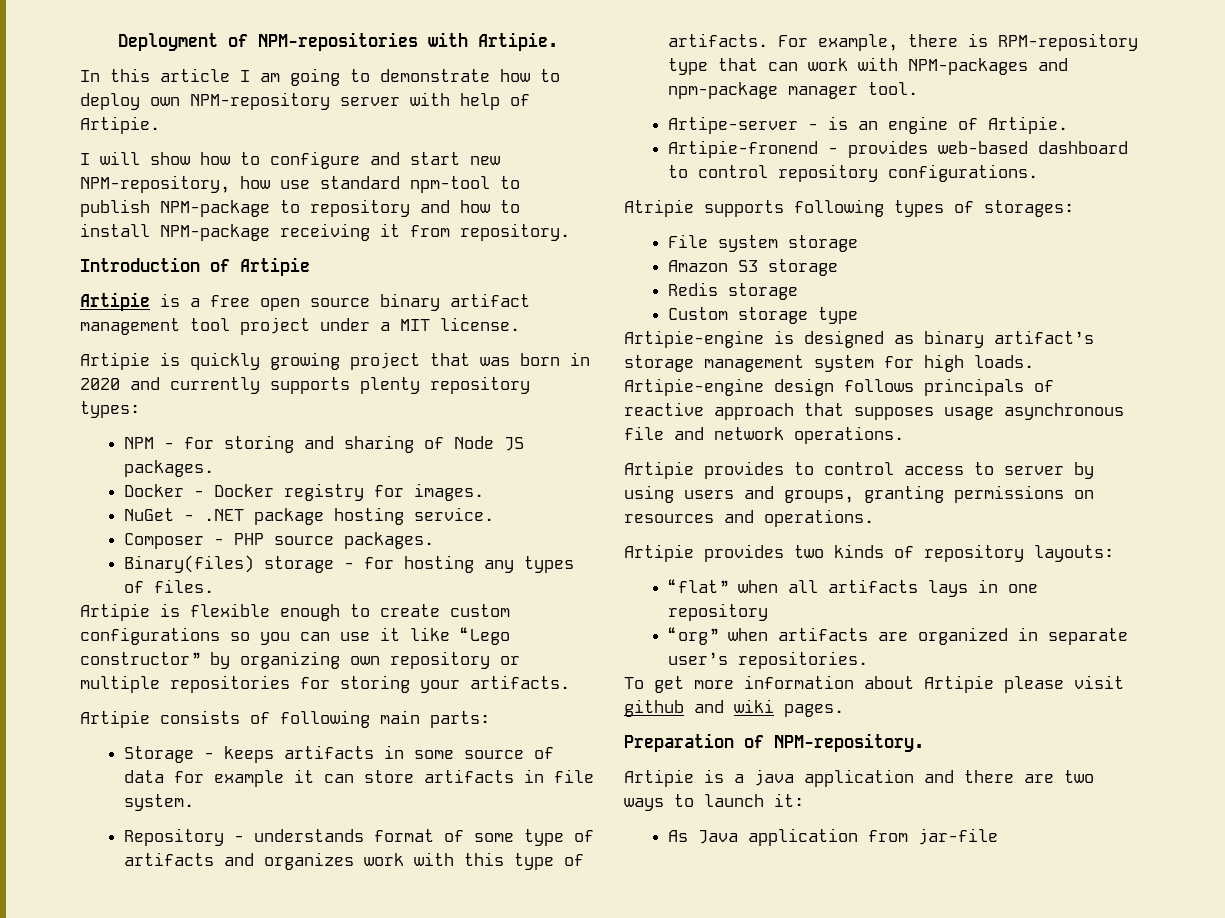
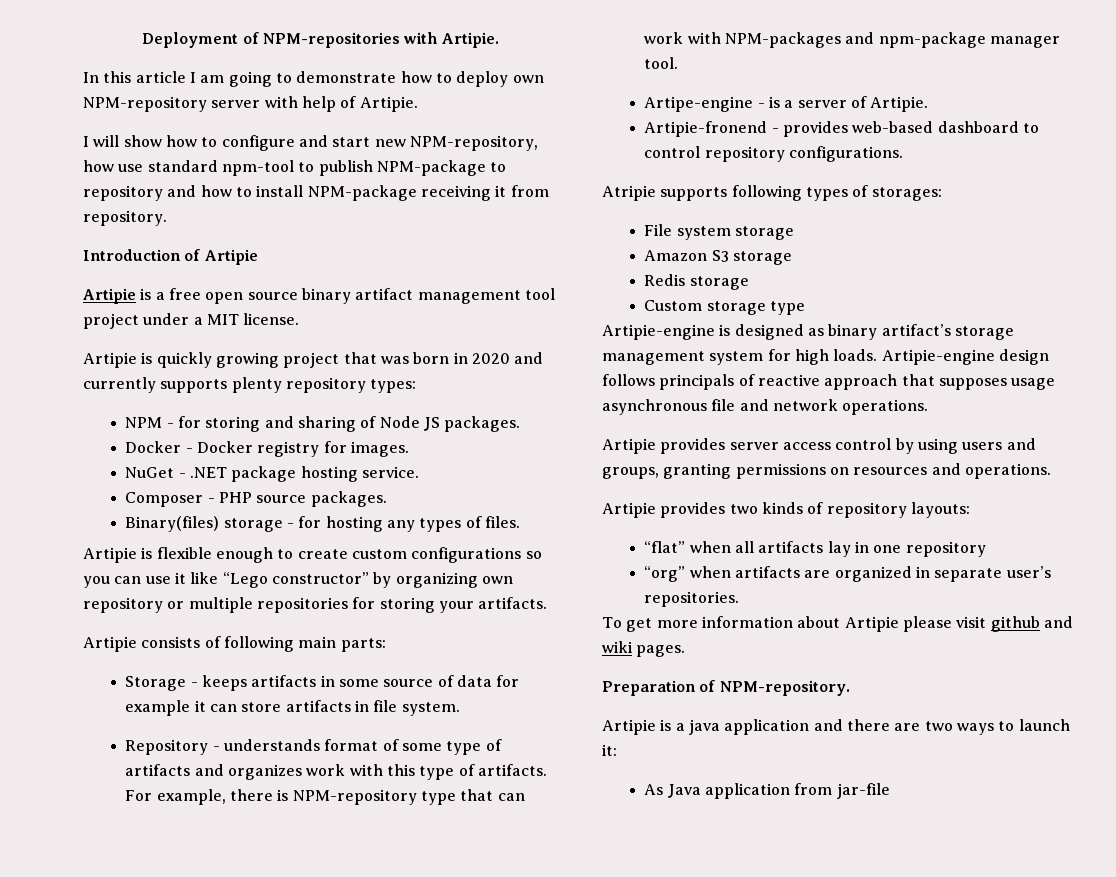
[998,33,1139,51] RPM-repository -> [292,789,417,805] NPM-repository
[668,116,799,134] Artipe-server -> [644,96,754,112] Artipe-engine
[858,116,949,134] an engine -> [784,100,847,108] a server
[794,462,1064,475] to control access to server -> [729,438,892,450] server access control
[928,580,969,597] lays -> [827,541,851,557] lay

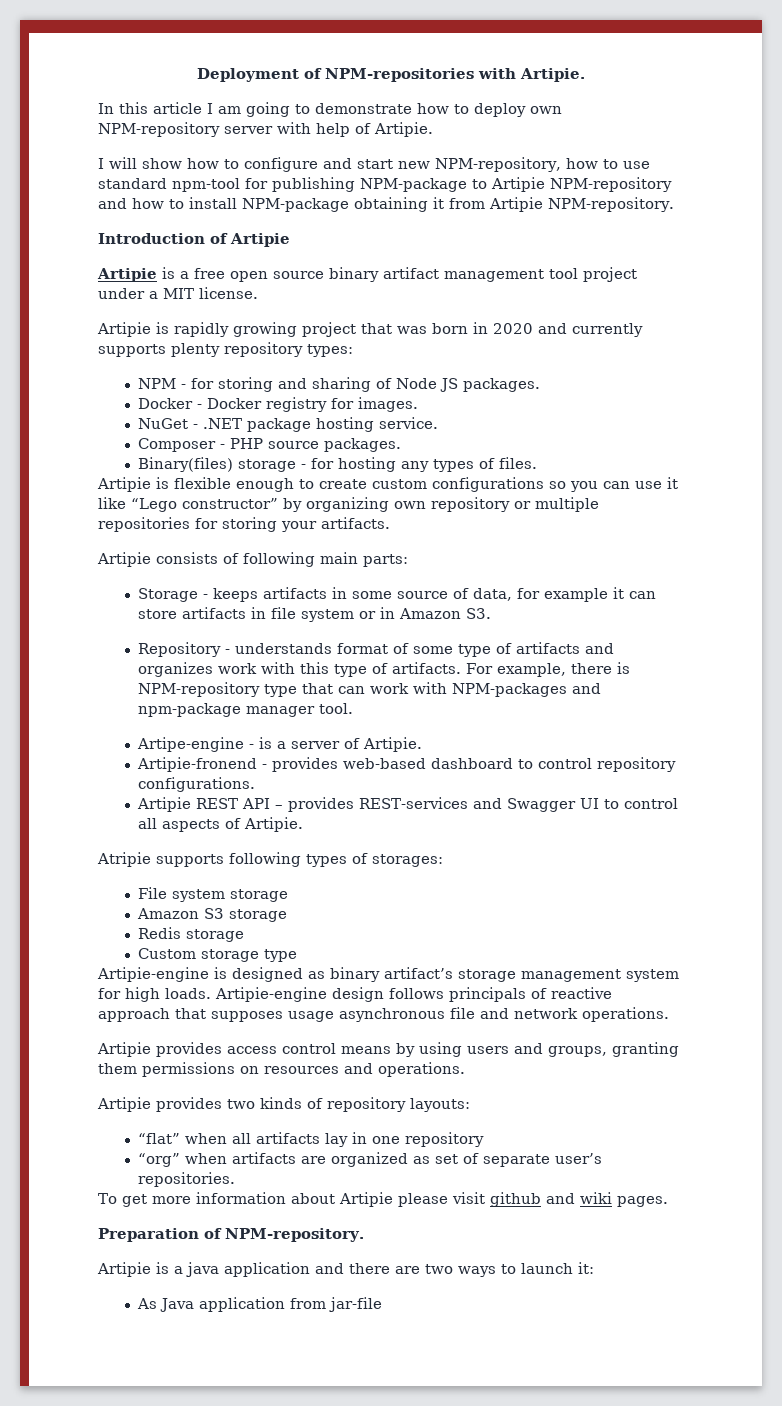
(114, 166) none -> [602,159,618,169] to
[298,160,507,176] [83,185,163,201] to publish NPM-package to repository -> [245,177,672,192] for publishing NPM-package to Artipie NPM-repository
[420,185,491,201] receiving -> [354,197,428,212] obtaining
[83,210,167,226] repository. -> [489,197,674,212] Artipie NPM-repository.
[156,352,212,368] quickly -> [174,322,229,337] rapidly
[456,675,492,687] data -> [473,588,513,601] data,
[401,702,460,716] system. -> [301,607,492,622] system or in Amazon S3.
(904, 154) none -> [137,797,679,812] [138,817,304,832] // Artipie REST API – provides REST-services and Swagger UI to control all aspects of Artipie.
[729,442,779,450] server -> (222, 1049) none
(892, 444) none -> [341,1046,391,1054] means
(732, 471) none -> [98,1063,137,1074] them
[915,566,930,578] in -> [413,1153,480,1164] as set of

